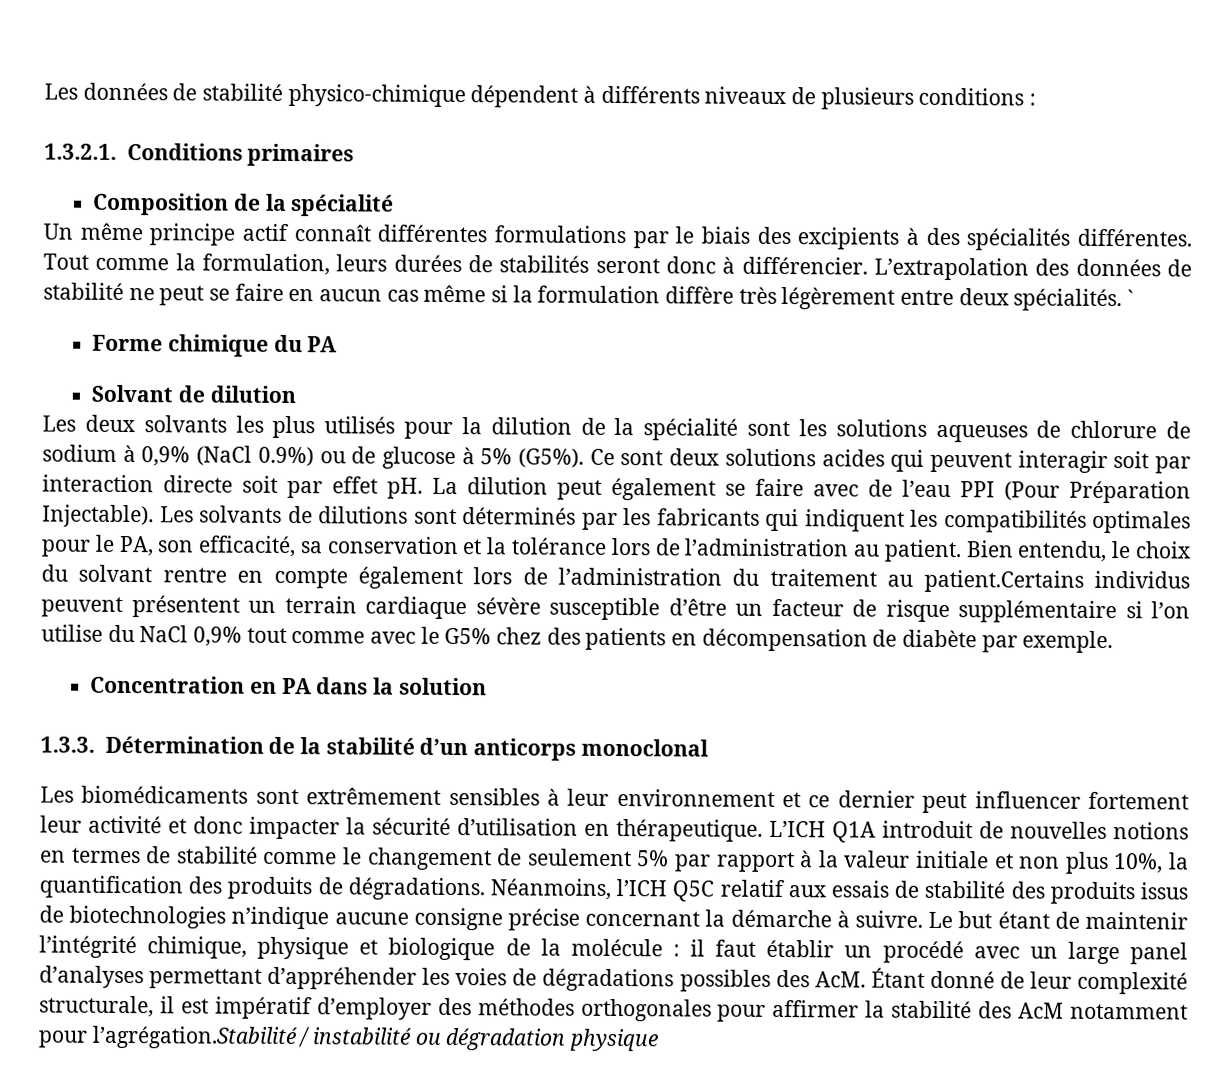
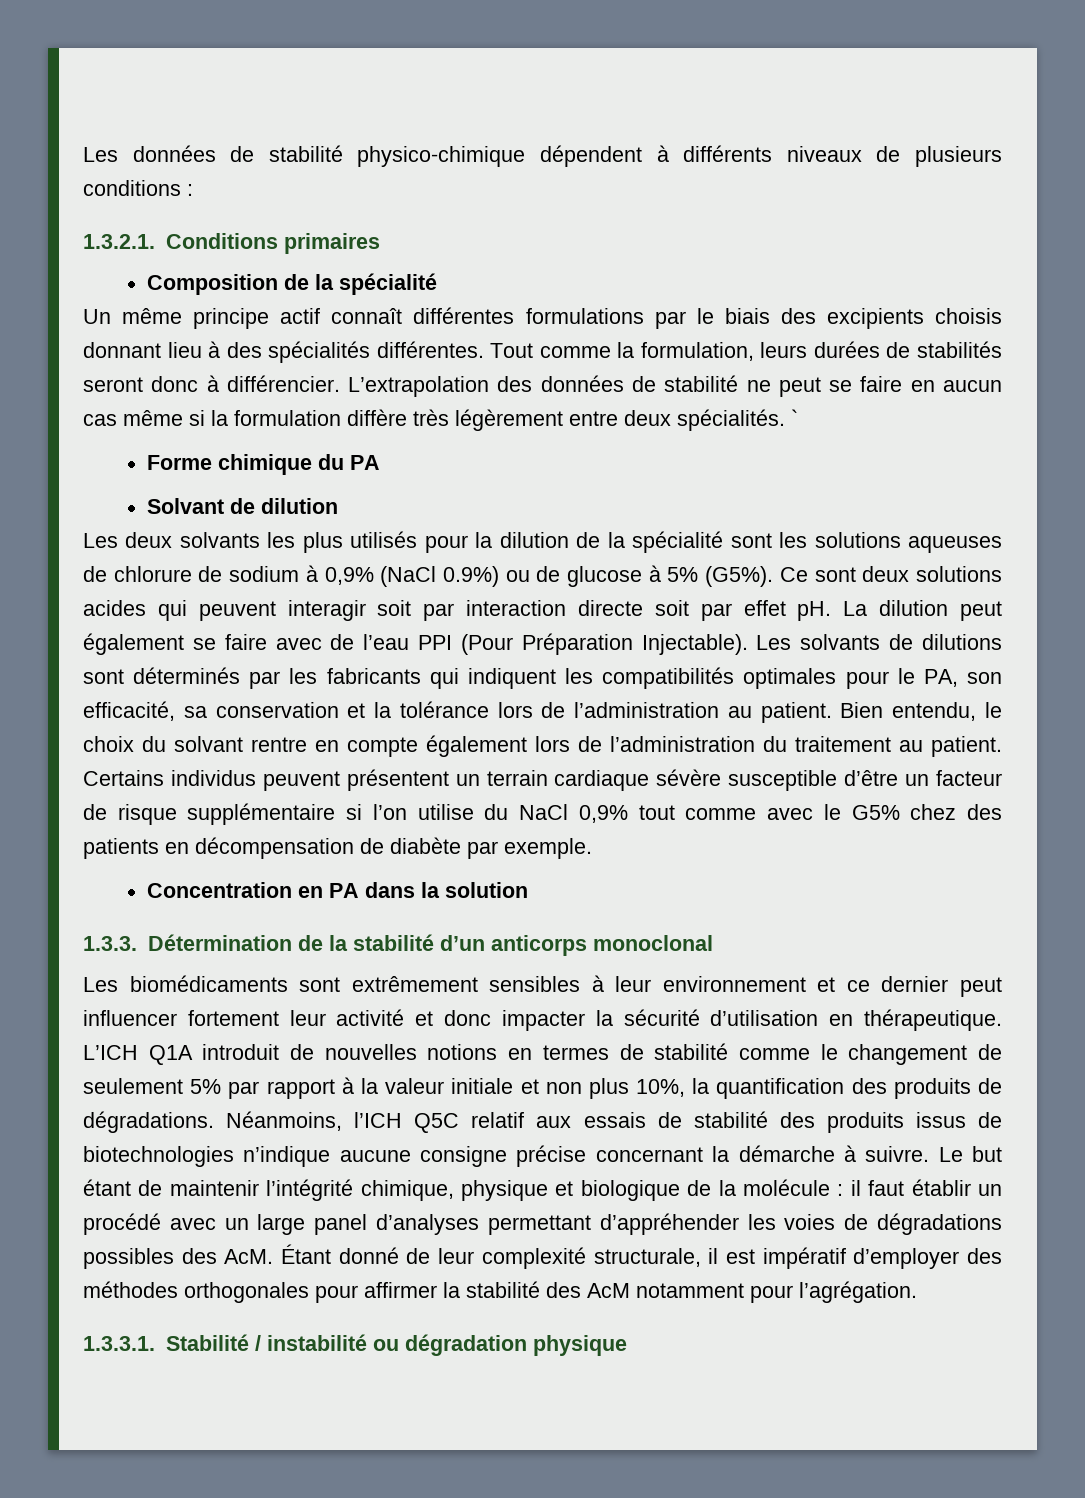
(900, 238) none -> [935,308,1003,324] [83,342,202,358] choisis donnant lieu
[923,569,1084,593] patient.Certains -> [931,736,1002,757] [83,770,164,786] patient. Certains
[91,1025,298,1050] l’agrégation.Stabilité -> [799,1281,917,1303] [83,1334,249,1351] l’agrégation. // 1.3.3.1. Stabilité

